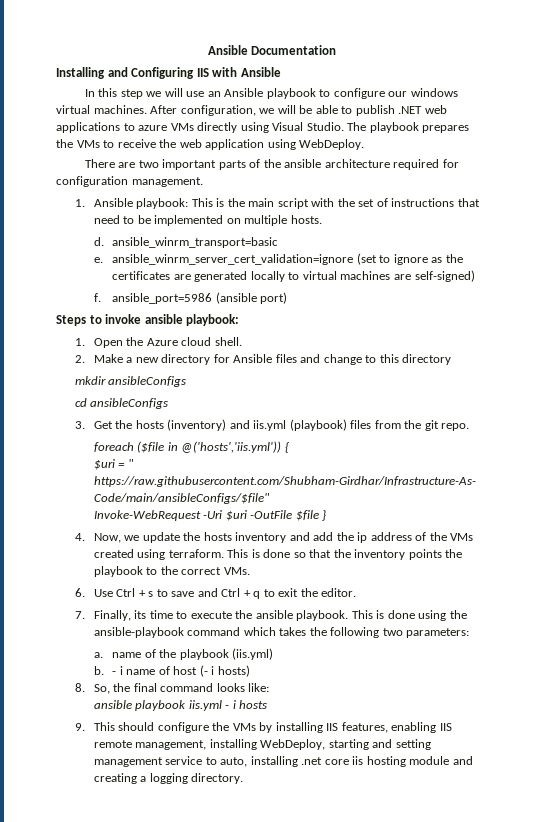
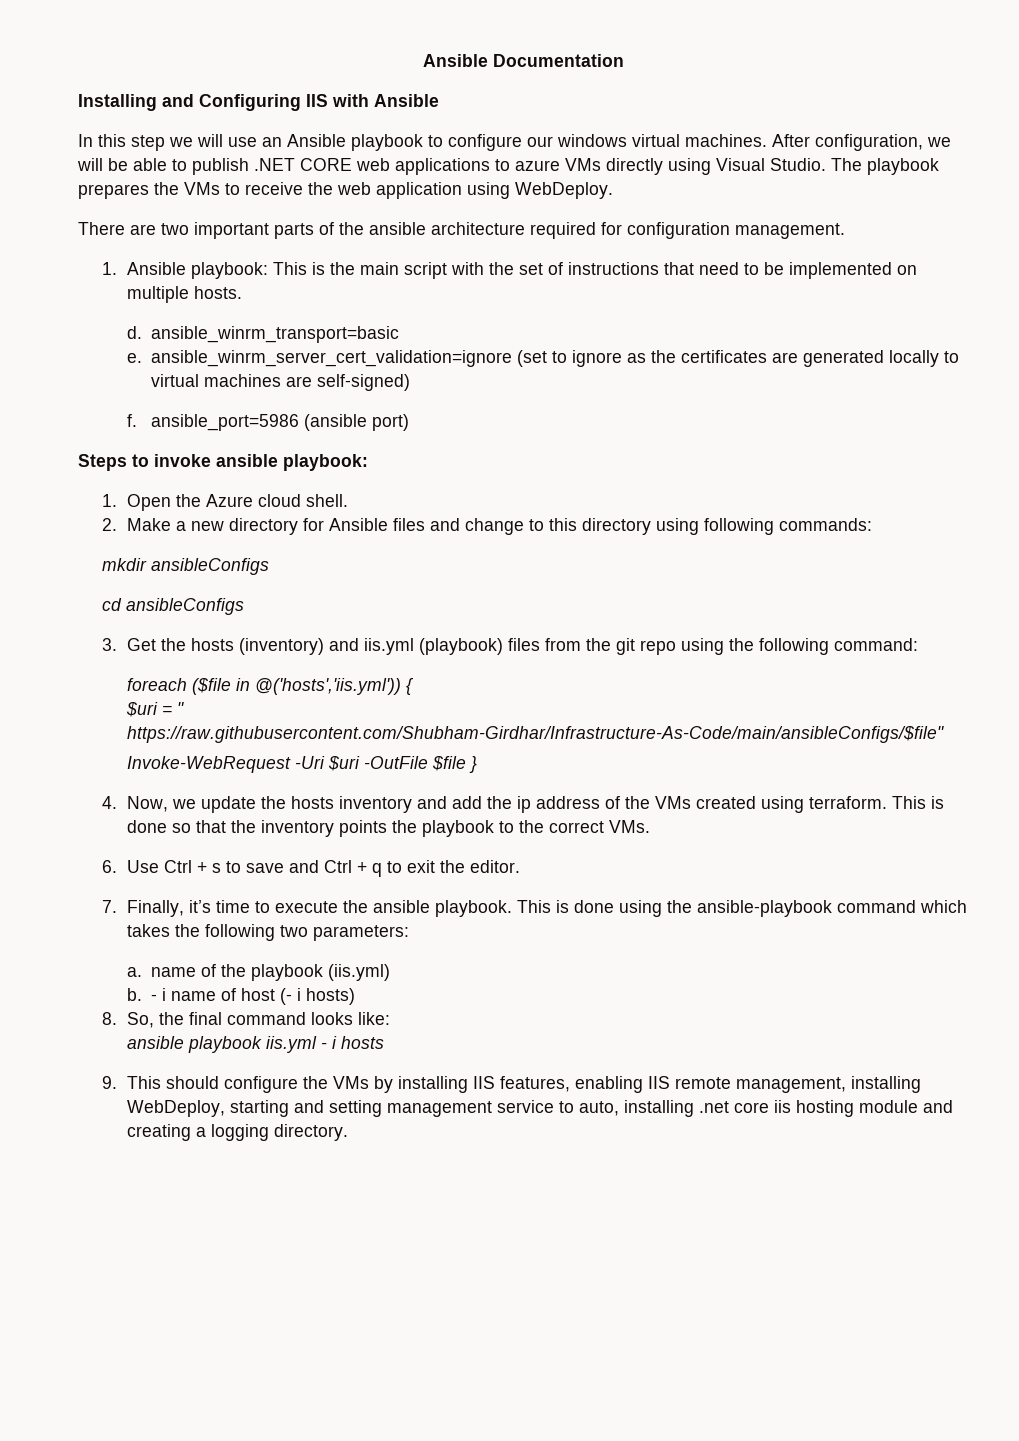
(423, 110) none -> [300,158,352,171] CORE
(452, 359) none -> [655,518,872,535] using following commands:
[441,423,470,431] repo. -> [639,638,918,655] repo using the following command:
[134,610,147,619] its -> [188,900,211,913] it’s

